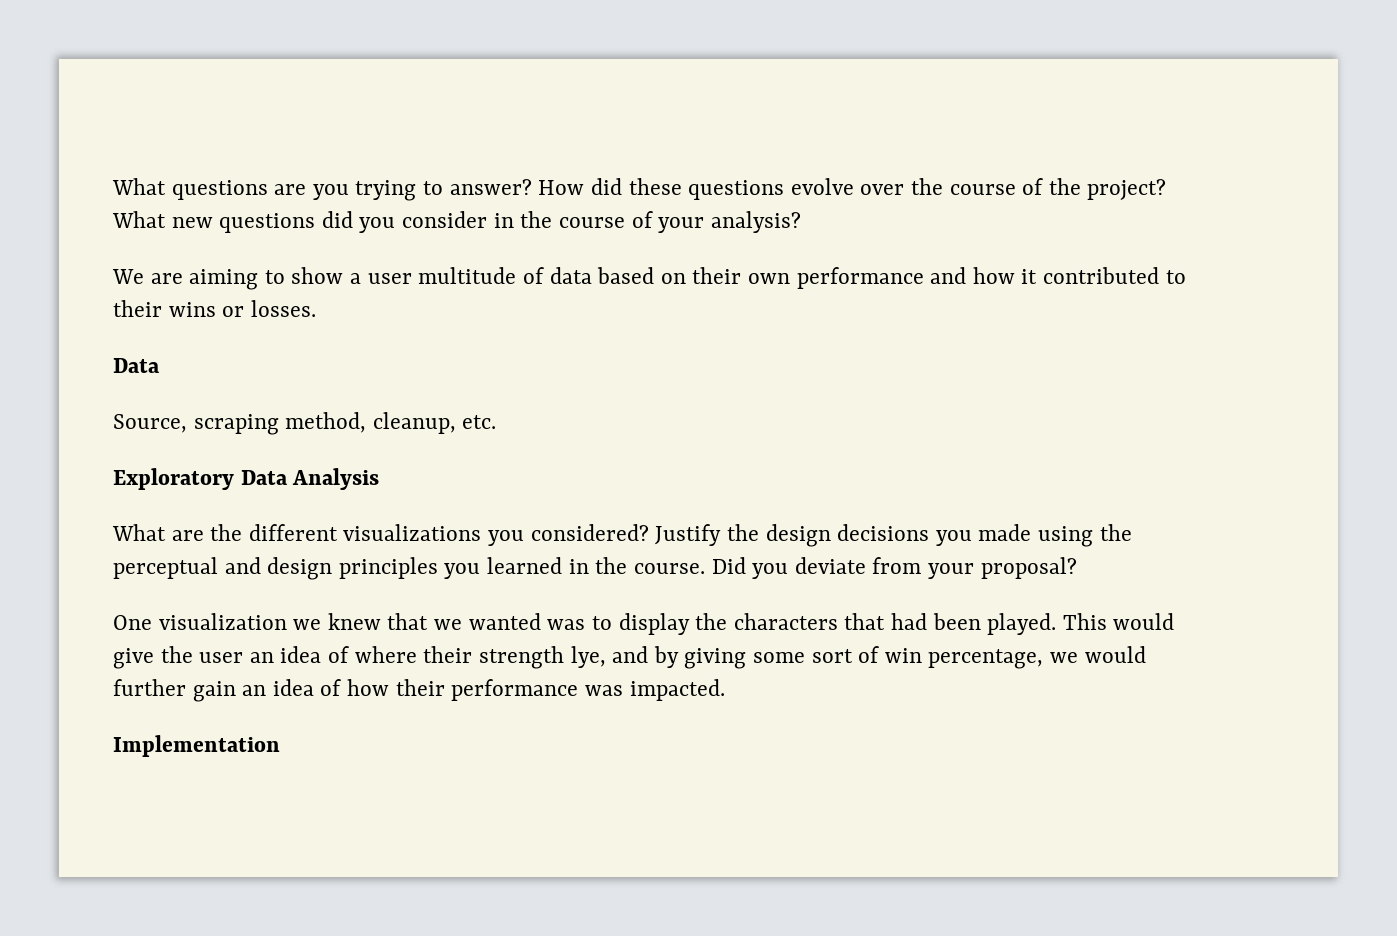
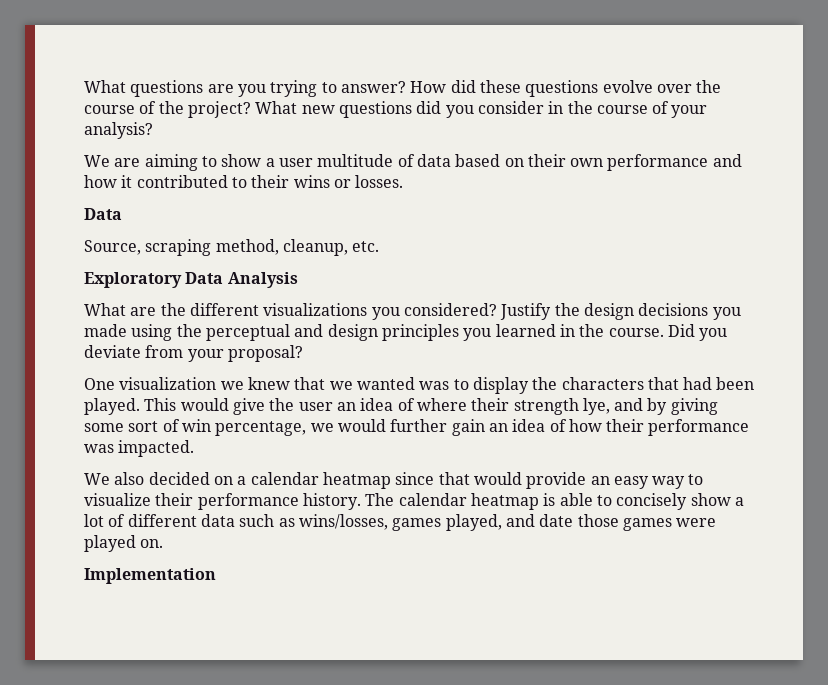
(725, 690) none -> [84,472,704,489] [84,493,744,510] [84,514,717,531] [84,535,164,552] // We also decided on a calendar heatmap since that would provide an easy way to visualize their performance history. The calendar heatmap is able to concisely show a lot of different data such as wins/losses, games played, and date those games were played on.

